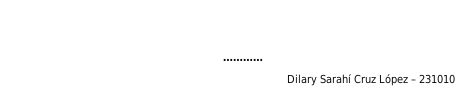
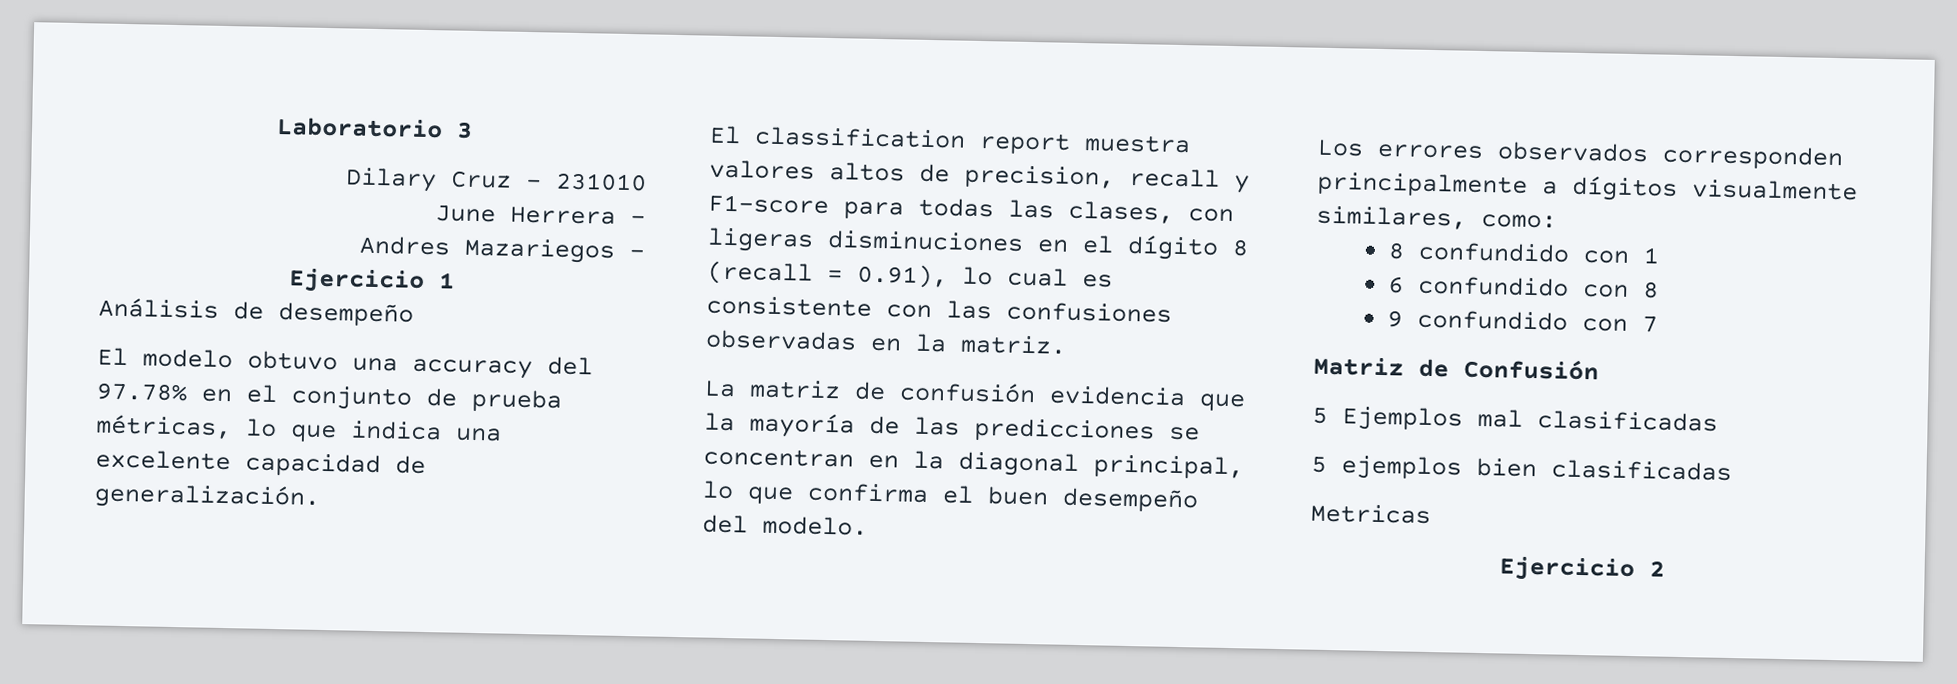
[223,58,263,61] ………… -> [276,117,473,139] Laboratorio 3
[320,74,408,86] Sarahí Cruz López -> [450,170,512,189] Cruz
(455, 79) none -> [435,205,646,225] [359,235,645,264] [288,268,455,294] [98,297,414,327] [97,347,593,380] [96,382,562,413] [95,414,502,443] [95,449,426,478] [94,482,320,511] [709,125,1191,155] [709,159,1250,194] [708,194,1234,224] [707,227,1249,261] [707,260,1113,289] [706,295,1172,323] [705,329,1067,355] [704,379,1246,412] [704,412,1200,444] [703,447,1244,480] [702,480,1199,513] [702,514,868,536] [1317,139,1844,171] [1317,171,1858,202] [1316,205,1557,230] [1387,241,1660,264] [1387,275,1659,299] [1386,309,1658,333] [1313,356,1599,381] [1312,406,1718,432] [1311,455,1732,482] [1310,503,1431,525] [1499,556,1665,583] // June Herrera – // Andres Mazariegos - // Ejercicio 1 // Análisis de desempeño // El modelo obtuvo una accuracy del 97.78% en el conjunto de prueba métricas, lo que indica una excelente capacidad de generalización. // El classification report muestra valores altos de precision, recall y F1-score para todas las clases, con ligeras disminuciones en el dígito 8 (recall = 0.91), lo cual es consistente con las confusiones observadas en la matriz. // La matriz de confusión evidencia que la mayoría de las predicciones se concentran en la diagonal principal, lo que confirma el buen desempeño del modelo. // Los errores observados corresponden principalmente a dígitos visualmente similares, como: // 8 confundido con 1 // 6 confundido con 8 // 9 confundido con 7 // Matriz de Confusión // 5 Ejemplos mal clasificadas // 5 ejemplos bien clasificadas // Metricas // Ejercicio 2

